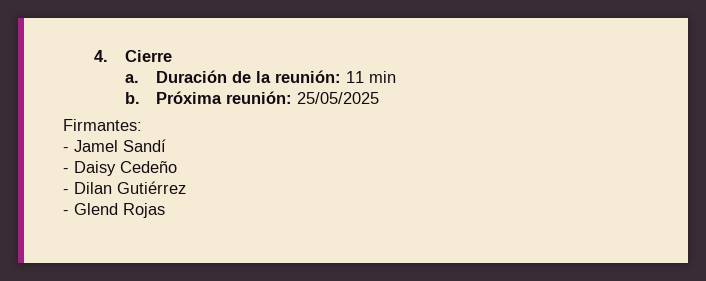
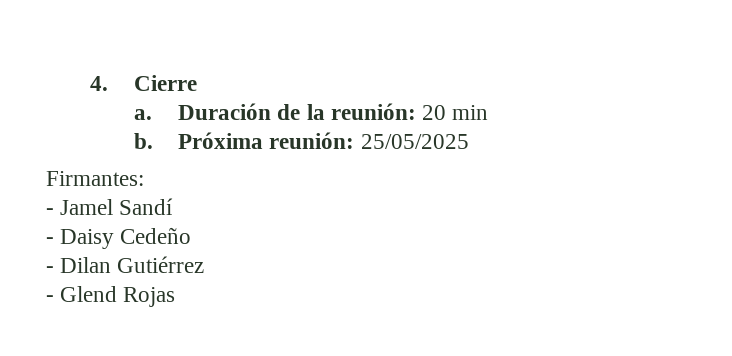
[345,71,364,83] 11 -> [422,105,447,120] 20

